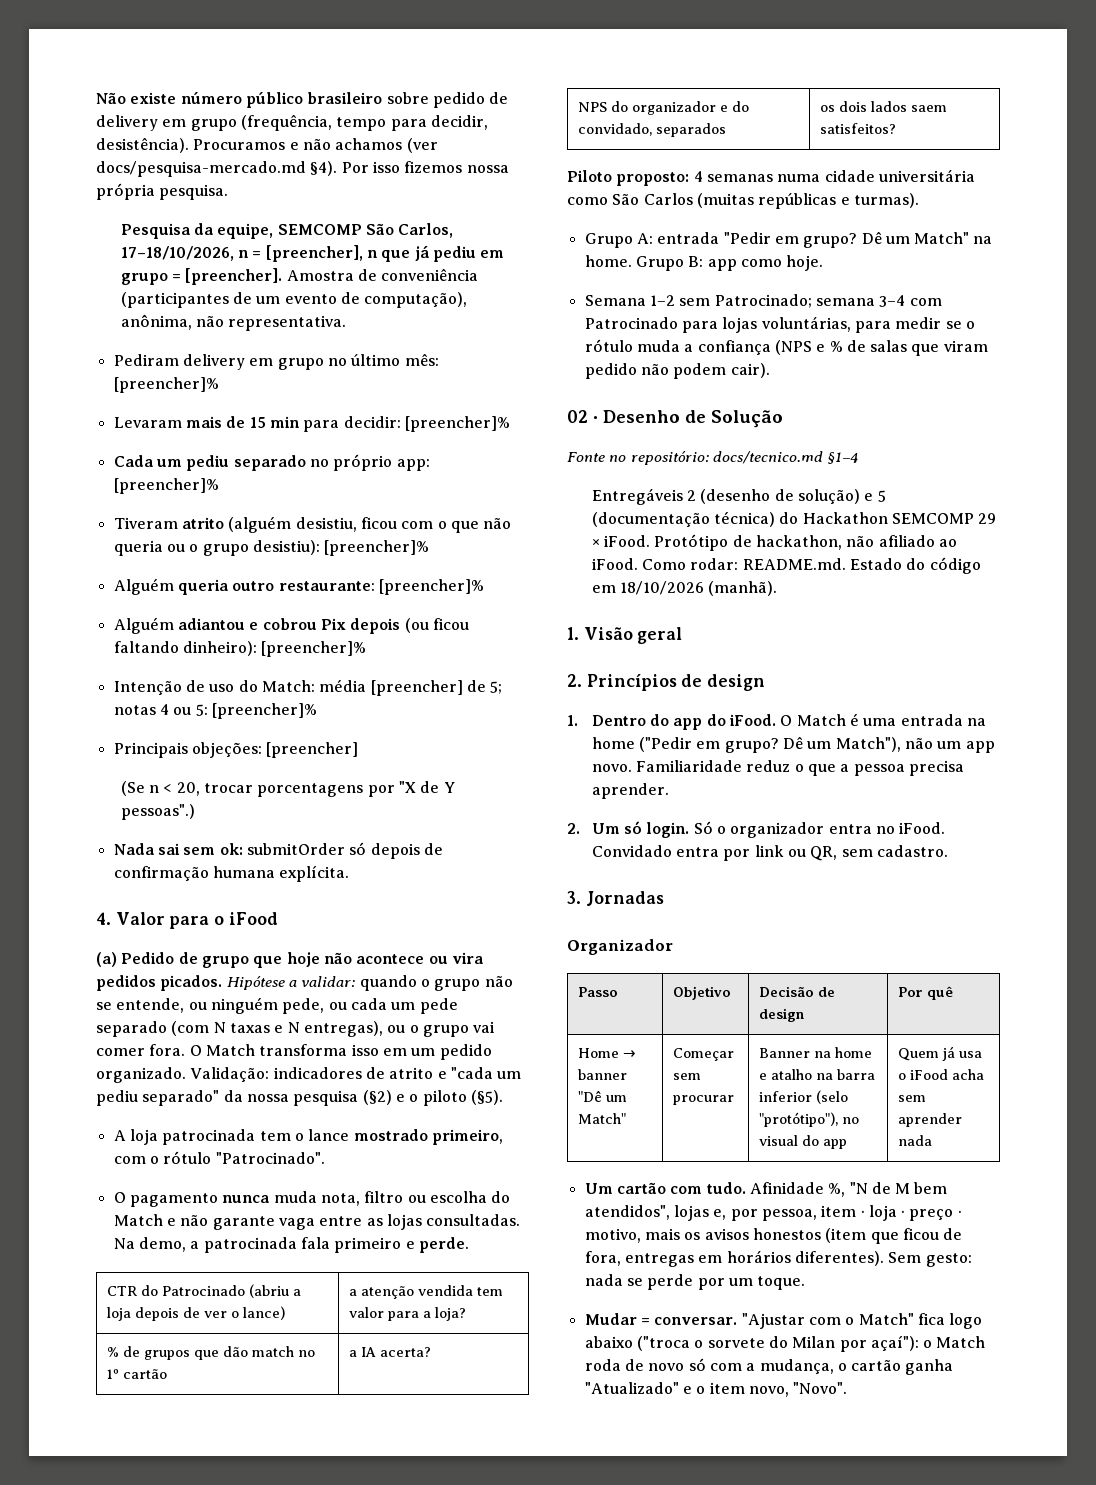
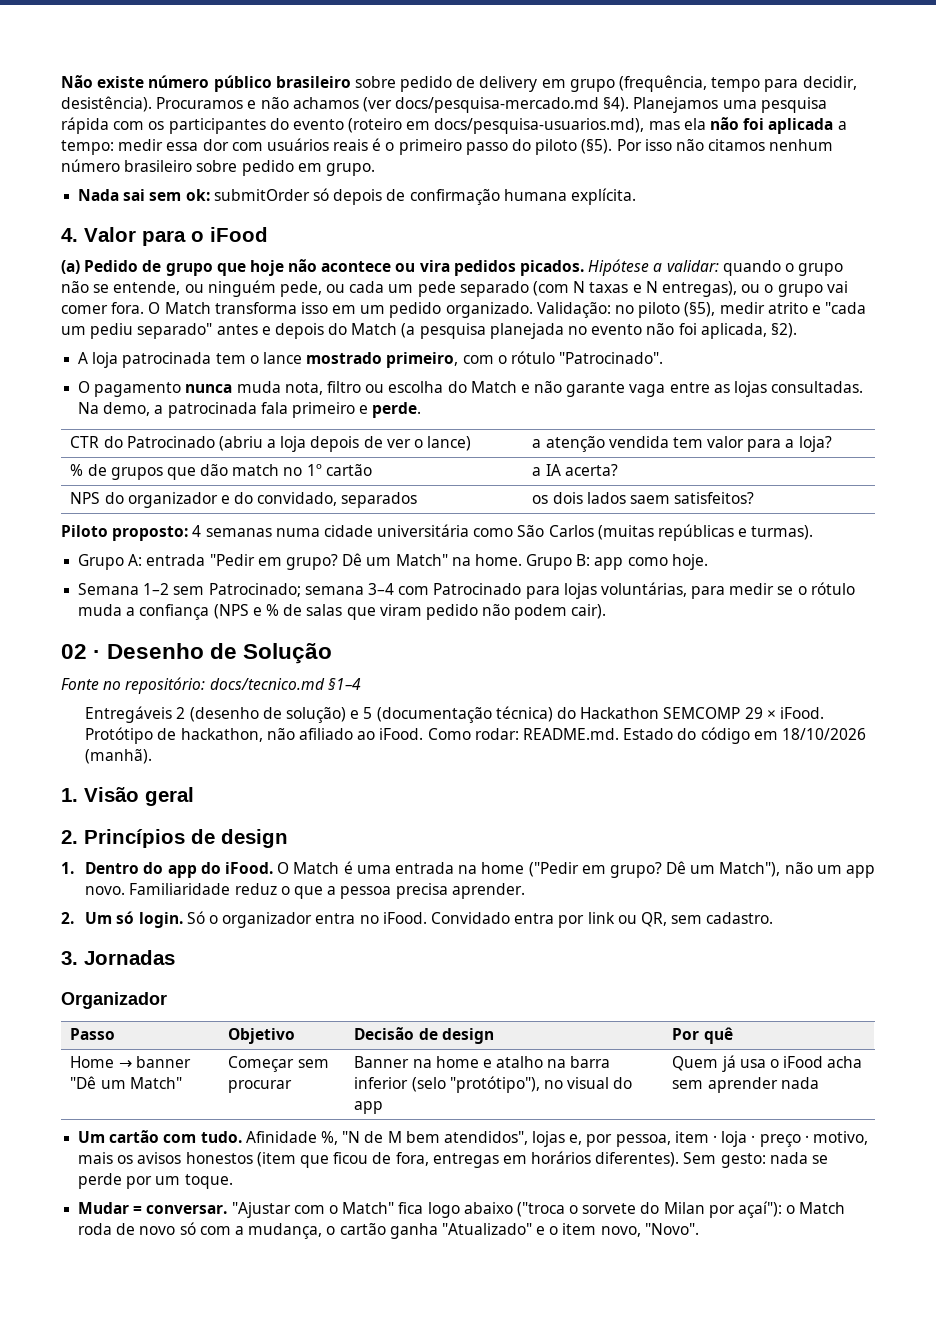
[341,161,509,173] [96,183,229,200] [120,223,454,239] [120,245,505,262] [120,268,479,285] [120,292,468,308] [120,314,347,331] [113,353,439,370] [113,377,219,393] [113,416,510,432] [113,454,430,471] [113,478,219,494] [113,516,512,533] [113,540,430,556] [113,578,484,595] [113,617,469,634] [113,641,367,657] [113,679,503,696] [113,703,317,719] [113,742,359,758] [120,781,455,797] [120,804,195,820] Por isso fizemos nossa própria pesquisa. // Pesquisa da equipe, SEMCOMP São Carlos, 17–18/10/2026, n = [preencher], n que já pediu em grupo = [preencher]. Amostra de conveniência (participantes de um evento de computação), anônima, não representativa. // Pediram delivery em grupo no último mês: [preencher]% // Levaram mais de 15 min para decidir: [preencher]% // Cada um pediu separado no próprio app: [preencher]% // Tiveram atrito (alguém desistiu, ficou com o que não queria ou o grupo desistiu): [preencher]% // Alguém queria outro restaurante: [preencher]% // Alguém adiantou e cobrou Pix depois (ou ficou faltando dinheiro): [preencher]% // Intenção de uso do Match: média [preencher] de 5; notas 4 ou 5: [preencher]% // Principais objeções: [preencher] // (Se n < 20, trocar porcentagens por "X de Y pessoas".) -> [633,97,827,113] [61,117,847,134] [61,138,834,155] [61,159,375,176] Planejamos uma pesquisa rápida com os participantes do evento (roteiro em docs/pesquisa-usuarios.md), mas ela não foi aplicada a tempo: medir essa dor com usuários reais é o primeiro passo do piloto (§5). Por isso não citamos nenhum número brasileiro sobre pedido em grupo.
[273,1067,385,1079] indicadores de -> [615,302,765,318] no piloto (§5), medir
[223,1090,503,1106] da nossa pesquisa (§2) e o piloto (§5). -> [216,323,797,339] antes e depois do Match (a pesquisa planejada no evento não foi aplicada, §2).

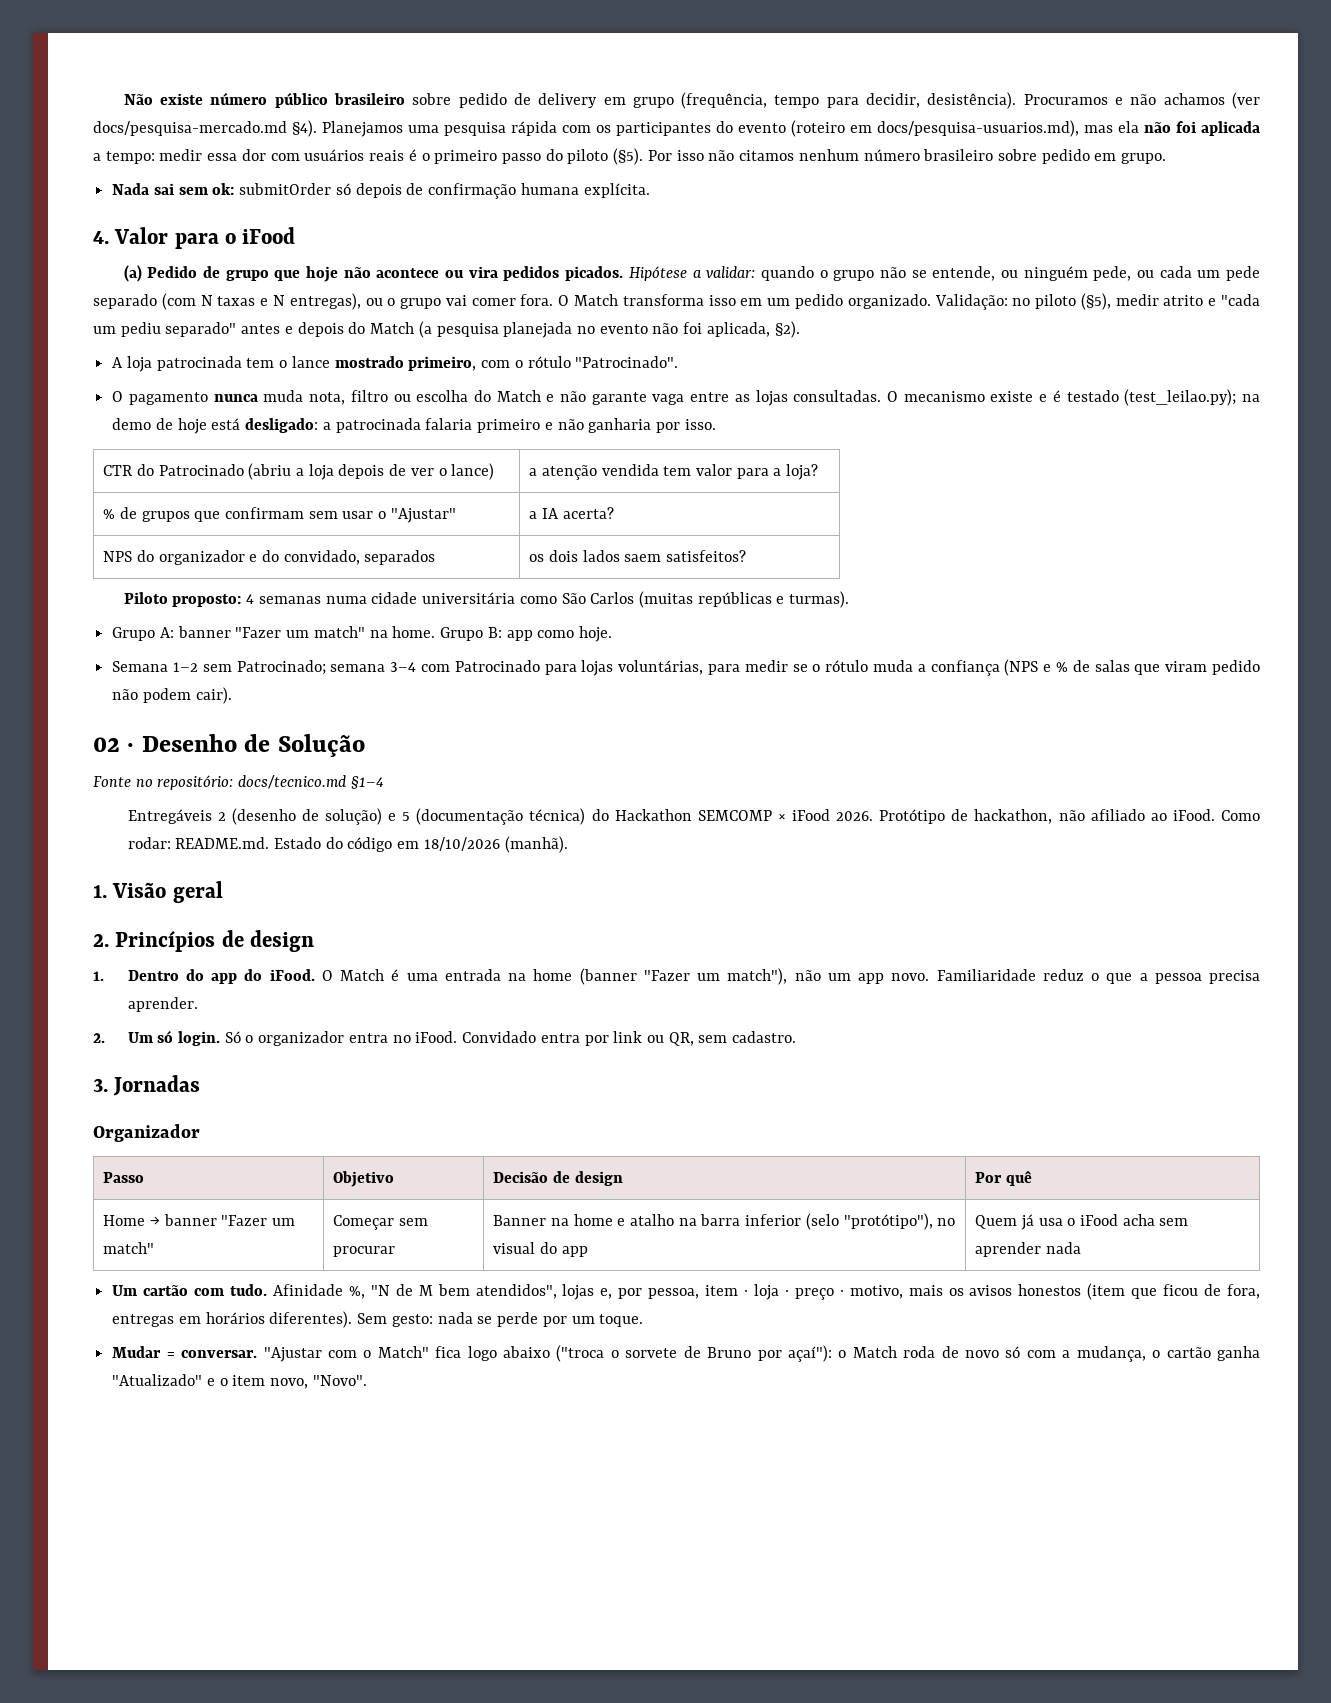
[78,402,151,416] Na demo, -> [887,389,1261,406] [112,418,319,434] O mecanismo existe e é testado (test_leilao.py); na demo de hoje está desligado:
[260,402,288,414] fala -> [425,418,473,430] falaria
[372,402,422,418] perde. -> [557,418,716,433] não ganharia por isso.
[200,464,372,476] dão match no 1º cartão -> [224,507,456,523] confirmam sem usar o "Ajustar"
[146,553,448,570] entrada "Pedir em grupo? Dê um Match" -> [177,626,365,638] banner "Fazer um match"
[744,707,824,719] 29 × iFood. -> [777,809,874,821] × iFood 2026.
[528,861,781,878] ("Pedir em grupo? Dê um Match"), -> [579,968,788,985] (banner "Fazer um match"),
[70,1076,182,1089] "Dê um Match" -> [221,1215,295,1226] [103,1242,155,1254] "Fazer um match"
[640,1202,705,1214] do Milan -> [683,1346,752,1358] de Bruno

